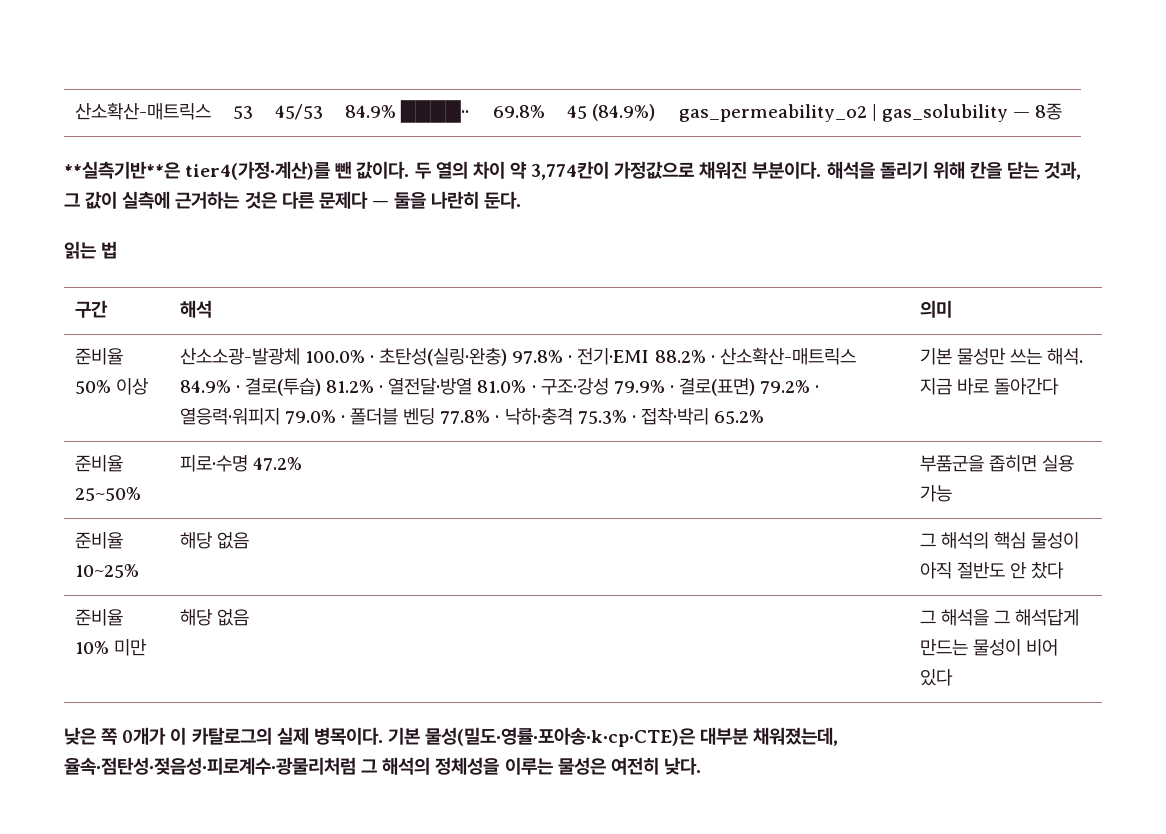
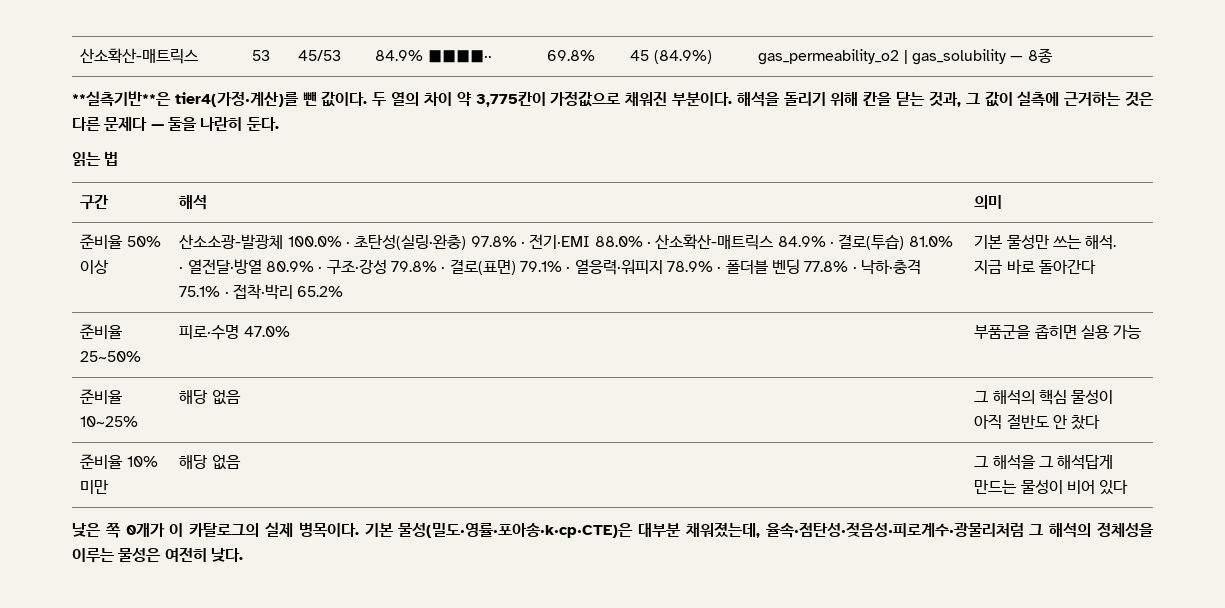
[531,161,610,180] 3,774칸이 -> [475,91,546,107] 3,775칸이
[654,350,706,363] 88.2% -> [594,236,643,247] 88.0%
[326,380,375,393] 81.2% -> [908,236,953,247] 81.0%
[477,380,527,393] 81.0% -> [266,261,315,272] 80.9%
[613,380,665,394] 79.9% -> [391,261,438,272] 79.8%
[760,380,811,394] 79.2% -> [519,261,562,272] 79.1%
[284,410,336,424] 79.0% -> [666,261,713,272] 78.9%
[577,410,627,424] 75.3% -> [179,286,221,297] 75.1%
[252,457,302,471] 47.2% -> [243,326,290,337] 47.0%

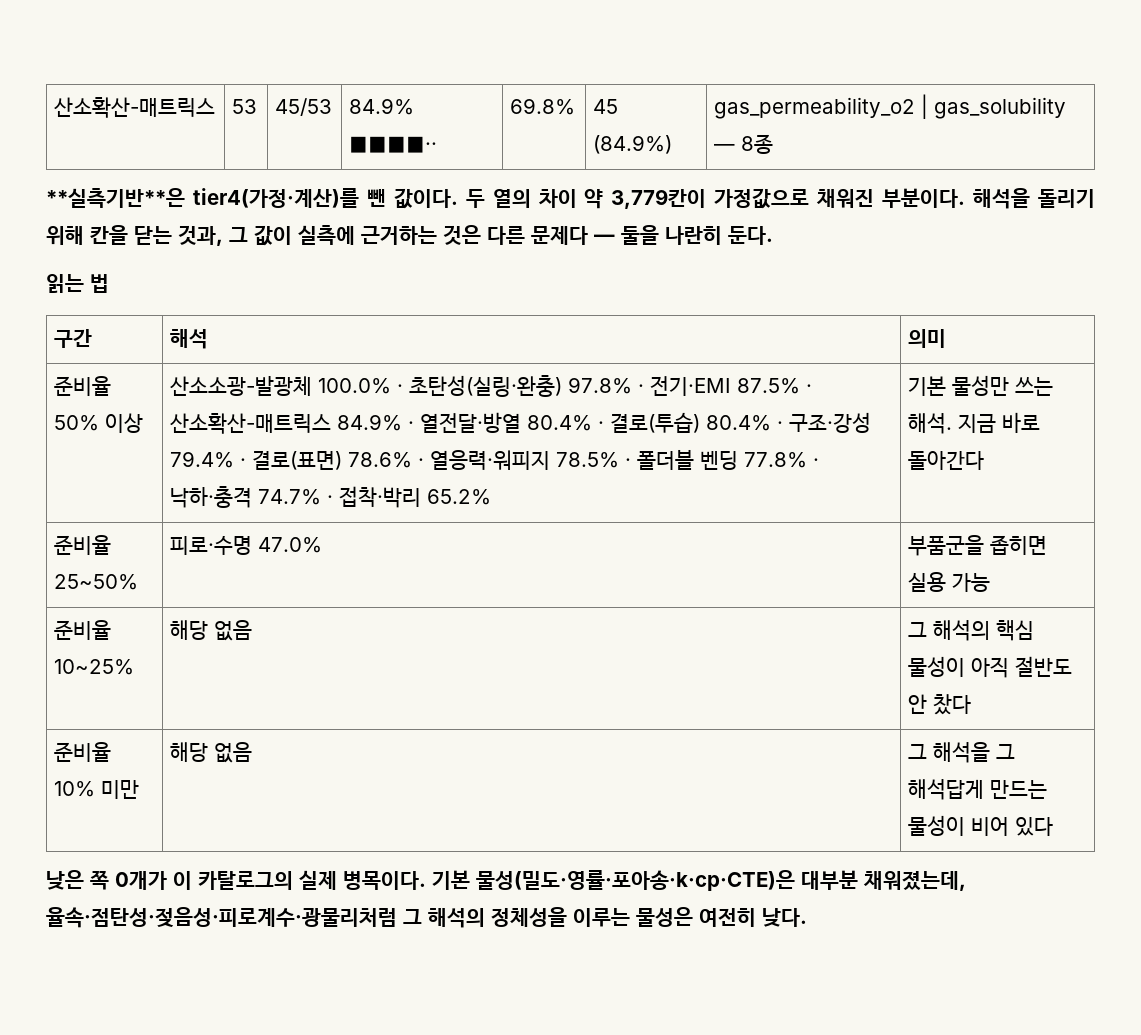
[475,91,546,107] 3,775칸이 -> [611,189,707,209] 3,779칸이
[594,236,643,247] 88.0% -> [737,378,801,394] 87.5%
[838,234,953,250] [179,259,315,274] 결로(투습) 81.0% · 열전달·방열 80.9% -> [420,412,772,433] 열전달·방열 80.4% · 결로(투습) 80.4%
[391,261,438,272] 79.8% -> [170,451,235,468] 79.4%
[519,261,562,272] 79.1% -> [348,452,413,468] 78.6%
[666,261,713,272] 78.9% -> [556,452,620,468] 78.5%
[179,286,221,297] 75.1% -> [258,489,322,505] 74.7%

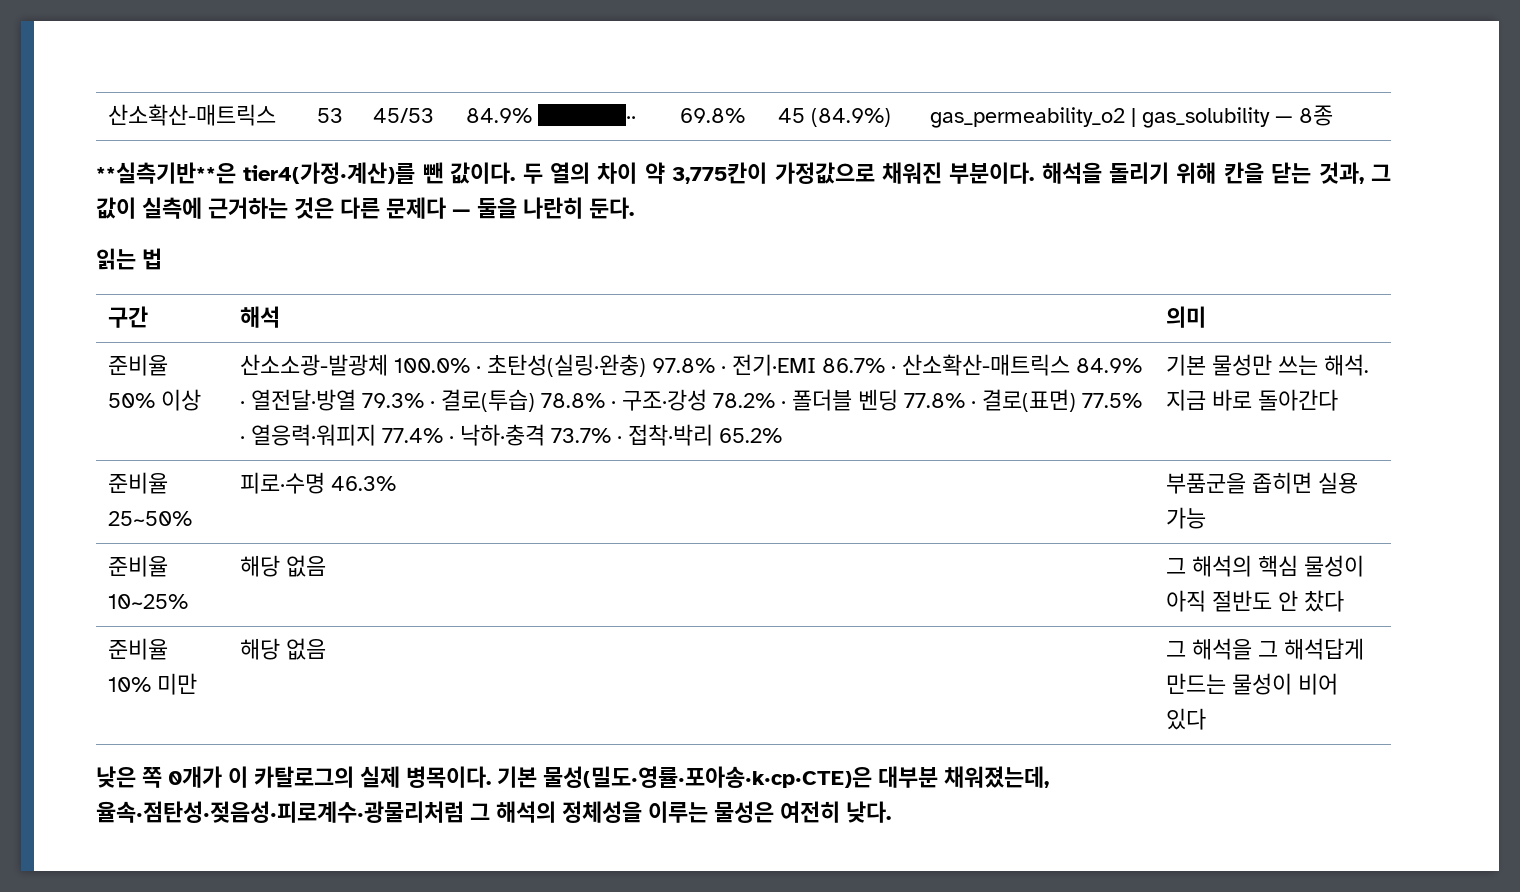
[611,189,707,209] 3,779칸이 -> [672,162,768,184] 3,775칸이
[737,378,801,394] 87.5% -> [822,358,886,373] 86.7%
[527,415,593,431] 80.4% -> [362,393,425,408] 79.3%
[706,415,772,431] 80.4% -> [541,393,606,408] 78.8%
[170,450,620,470] 79.4% · 결로(표면) 78.6% · 열응력·워피지 78.5% -> [713,393,776,408] 78.2%
[170,486,322,508] 낙하·충격 74.7% -> [982,389,1143,412] [240,424,612,446] 결로(표면) 77.5% · 열응력·워피지 77.4% · 낙하·충격 73.7%
[258,537,323,553] 47.0% -> [331,476,397,491] 46.3%

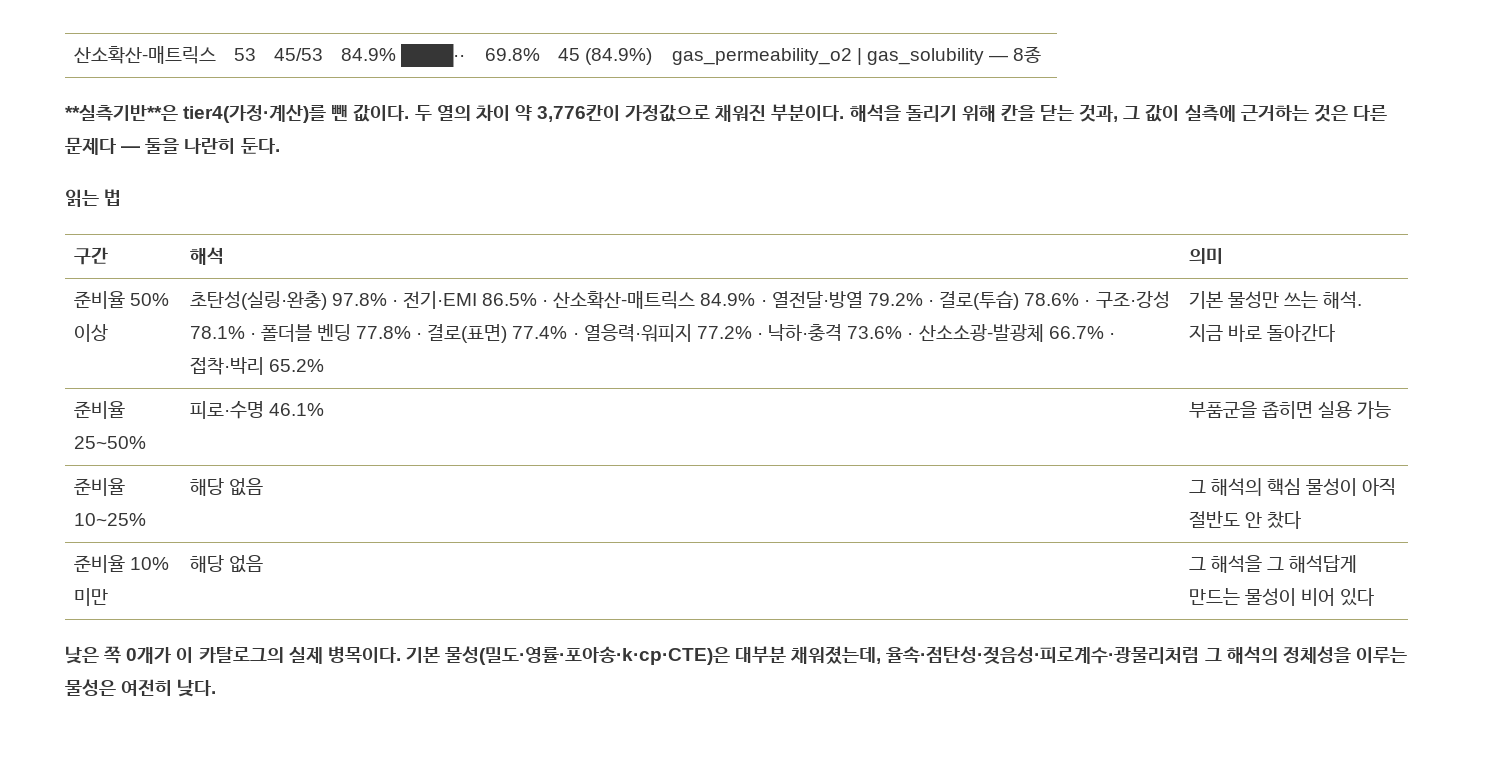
[672,162,768,184] 3,775칸이 -> [537,104,621,122] 3,776칸이
[240,354,482,376] 산소소광-발광체 100.0% · -> (108, 333) none
[822,358,886,373] 86.7% -> [482,293,538,306] 86.5%
[362,393,425,408] 79.3% -> [867,293,923,306] 79.2%
[541,393,606,408] 78.8% -> [1024,293,1080,306] 78.6%
[713,393,776,408] 78.2% -> [189,326,245,339] 78.1%
[1082,393,1143,408] 77.5% -> [512,326,568,339] 77.4%
[382,428,444,443] 77.4% -> [696,326,752,339] 77.2%
[551,428,612,443] 73.7% -> [847,324,1104,342] 73.6% · 산소소광-발광체 66.7%
[331,476,397,491] 46.3% -> [268,403,324,416] 46.1%

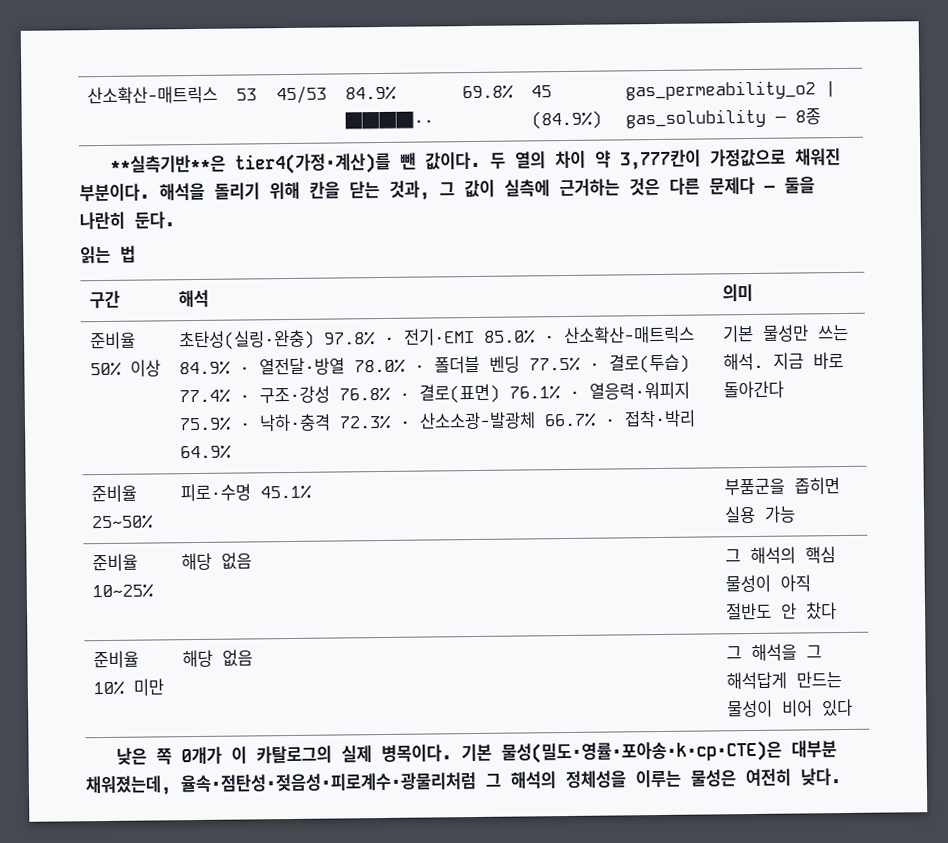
[537,104,621,122] 3,776칸이 -> [620,149,702,171] 3,777칸이
[482,293,538,306] 86.5% -> [484,329,537,344] 85.0%
[867,291,1170,310] [189,324,412,342] 79.2% · 결로(투습) 78.6% · 구조·강성 78.1% · 폴더블 벤딩 77.8% -> [354,353,691,374] [179,385,392,404] 78.0% · 폴더블 벤딩 77.5% · 결로(투습) 77.4% · 구조·강성 76.8%
[512,326,568,339] 77.4% -> [509,385,562,400] 76.1%
[696,326,752,339] 77.2% -> [179,416,233,432] 75.9%
[847,326,903,339] 73.6% -> [339,414,393,430] 72.3%
[268,359,324,372] 65.2% -> [180,444,233,460] 64.9%
[268,403,324,416] 46.1% -> [260,484,313,500] 45.1%

